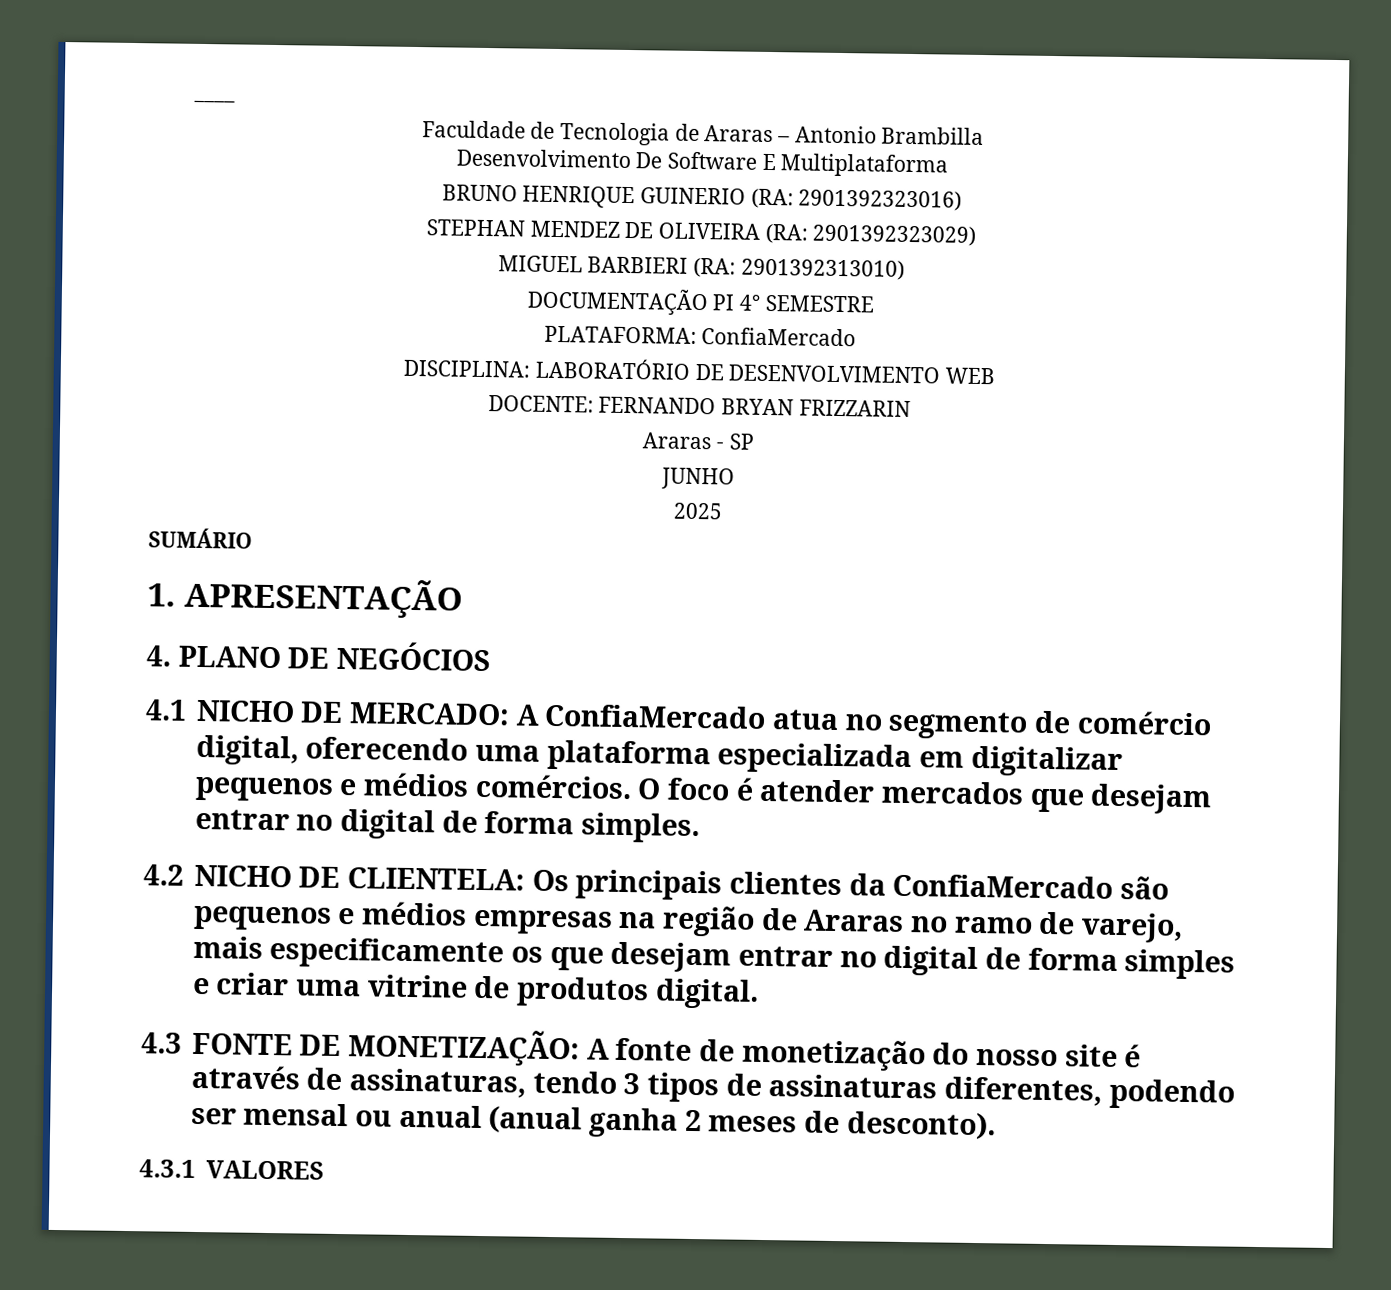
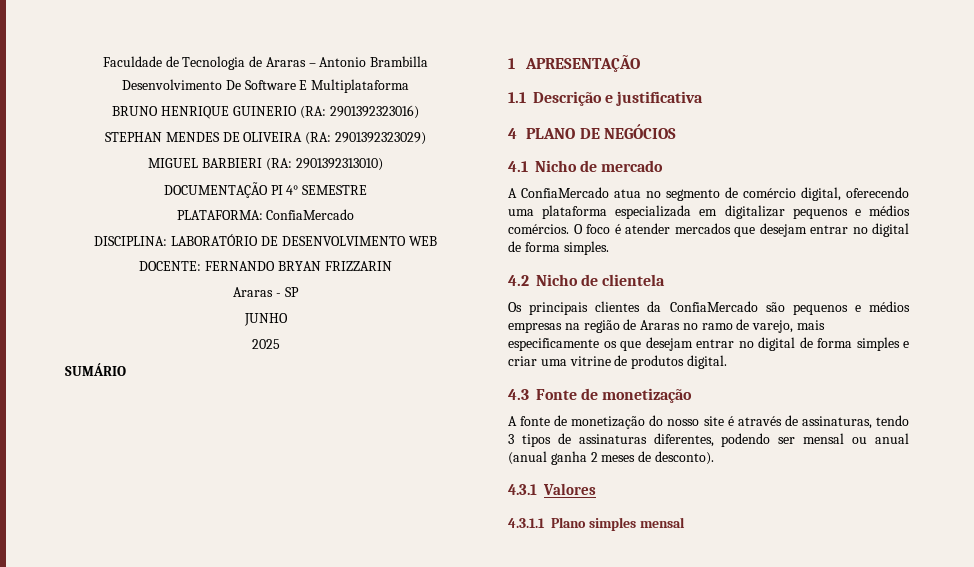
[192,98,235,104] ____ // -> (102, 61) none
[529,220,620,238] MENDEZ -> [165,132,220,142] MENDES
[147,583,176,607] 1. -> [508,58,515,69] 1
[146,645,171,667] 4. -> [508,91,704,106] [508,128,517,139] 1.1 Descrição e justificativa // 4
[195,699,510,726] NICHO DE MERCADO: -> [535,160,664,172] Nicho de mercado //
[193,864,525,891] NICHO DE CLIENTELA: -> [536,274,666,286] Nicho de clientela //
[191,1028,580,1067] FONTE DE MONETIZAÇÃO: -> [536,388,693,403] Fonte de monetização //
[205,1160,324,1180] VALORES -> [543,483,596,495] [508,517,685,531] Valores // 4.3.1.1 Plano simples mensal

